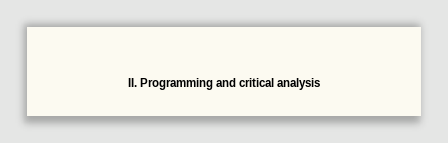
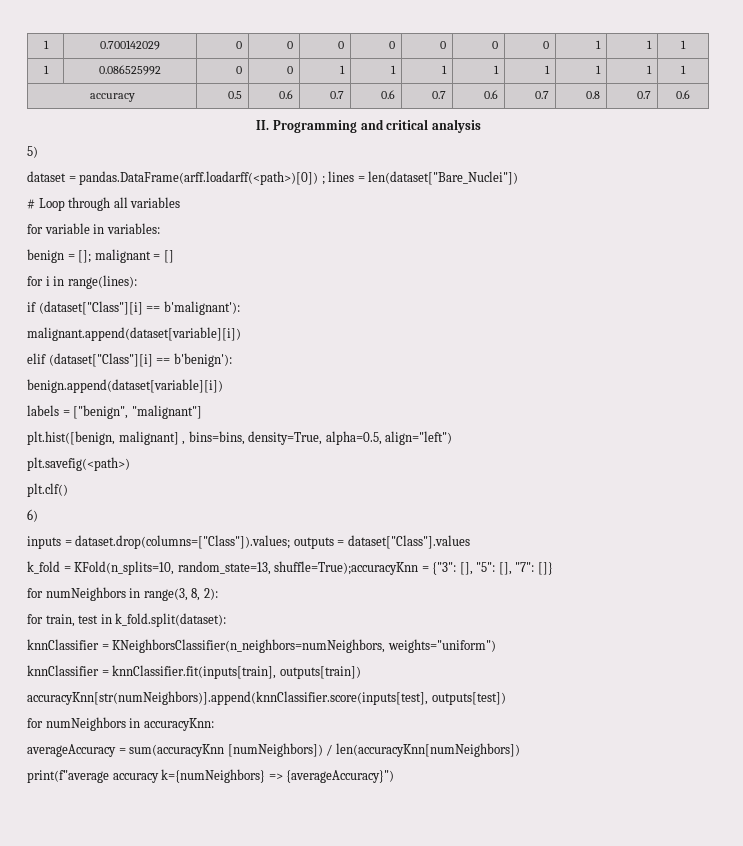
(127, 82) none -> [43,40,49,49] [99,40,160,50] [235,41,242,49] [286,41,293,49] [337,41,344,49] [388,41,395,49] [439,41,446,49] [491,41,498,49] [542,41,549,49] [595,40,601,49] [646,40,652,49] [681,40,686,49] [43,65,49,74] [98,65,161,75] [235,66,242,74] [286,66,293,74] [339,65,345,74] [390,65,396,74] [441,65,447,74] [493,65,499,74] [544,65,550,74] [595,65,601,74] [646,65,652,74] [681,65,686,74] [89,93,135,102] [227,91,242,99] [278,90,293,99] [329,91,344,99] [380,90,395,99] [431,91,446,99] [483,90,498,99] [534,91,549,99] [585,91,600,99] [636,91,651,99] [676,90,690,99] 1 | 0.700142029 | 0 | 0 | 0 | 0 | 0 | 0 | 0 | 1 | 1 | 1 // 1 | 0.086525992 | 0 | 0 | 1 | 1 | 1 | 1 | 1 | 1 | 1 | 1 // accuracy | 0.5 | 0.6 | 0.7 | 0.6 | 0.7 | 0.6 | 0.7 | 0.8 | 0.7 | 0.6 //
(321, 84) none -> [27,146,38,158] [27,171,519,185] [27,197,181,211] [27,223,160,234] [27,249,174,263] [27,275,137,289] [27,301,240,315] [27,327,241,341] [27,353,232,367] [27,379,223,393] [27,405,202,419] [27,431,453,445] [27,457,130,471] [27,483,68,497] [27,509,38,522] [27,535,470,549] [27,561,553,575] [27,587,218,601] [27,613,227,627] [27,639,496,653] [27,665,361,679] [27,691,506,705] [27,717,214,731] [27,743,520,757] [27,769,395,783] // 5) // dataset = pandas.DataFrame(arff.loadarff(<path>)[0]) ; lines = len(dataset["Bare_Nuclei"]) // # Loop through all variables // for variable in variables: // benign = []; malignant = [] // for i in range(lines): // if (dataset["Class"][i] == b'malignant'): // malignant.append(dataset[variable][i]) // elif (dataset["Class"][i] == b'benign'): // benign.append(dataset[variable][i]) // labels = ["benign", "malignant"] // plt.hist([benign, malignant] , bins=bins, density=True, alpha=0.5, align="left") // plt.savefig(<path>) // plt.clf() // 6) // inputs = dataset.drop(columns=["Class"]).values; outputs = dataset["Class"].values // k_fold = KFold(n_splits=10, random_state=13, shuffle=True);accuracyKnn = {"3": [], "5": [], "7": []} // for numNeighbors in range(3, 8, 2): // for train, test in k_fold.split(dataset): // knnClassifier = KNeighborsClassifier(n_neighbors=numNeighbors, weights="uniform") // knnClassifier = knnClassifier.fit(inputs[train], outputs[train]) // accuracyKnn[str(numNeighbors)].append(knnClassifier.score(inputs[test], outputs[test]) // for numNeighbors in accuracyKnn: // averageAccuracy = sum(accuracyKnn [numNeighbors]) / len(accuracyKnn[numNeighbors]) // print(f"average accuracy k={numNeighbors} => {averageAccuracy}")

